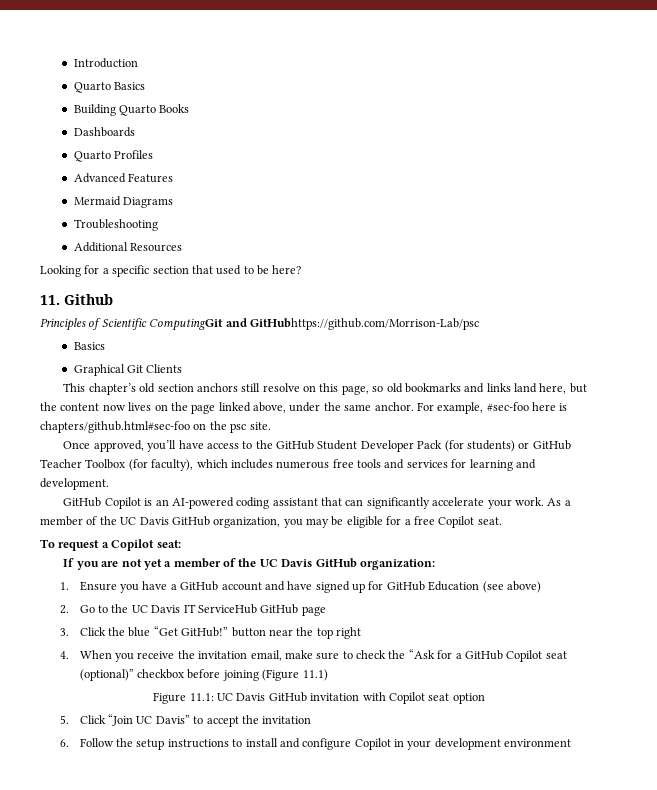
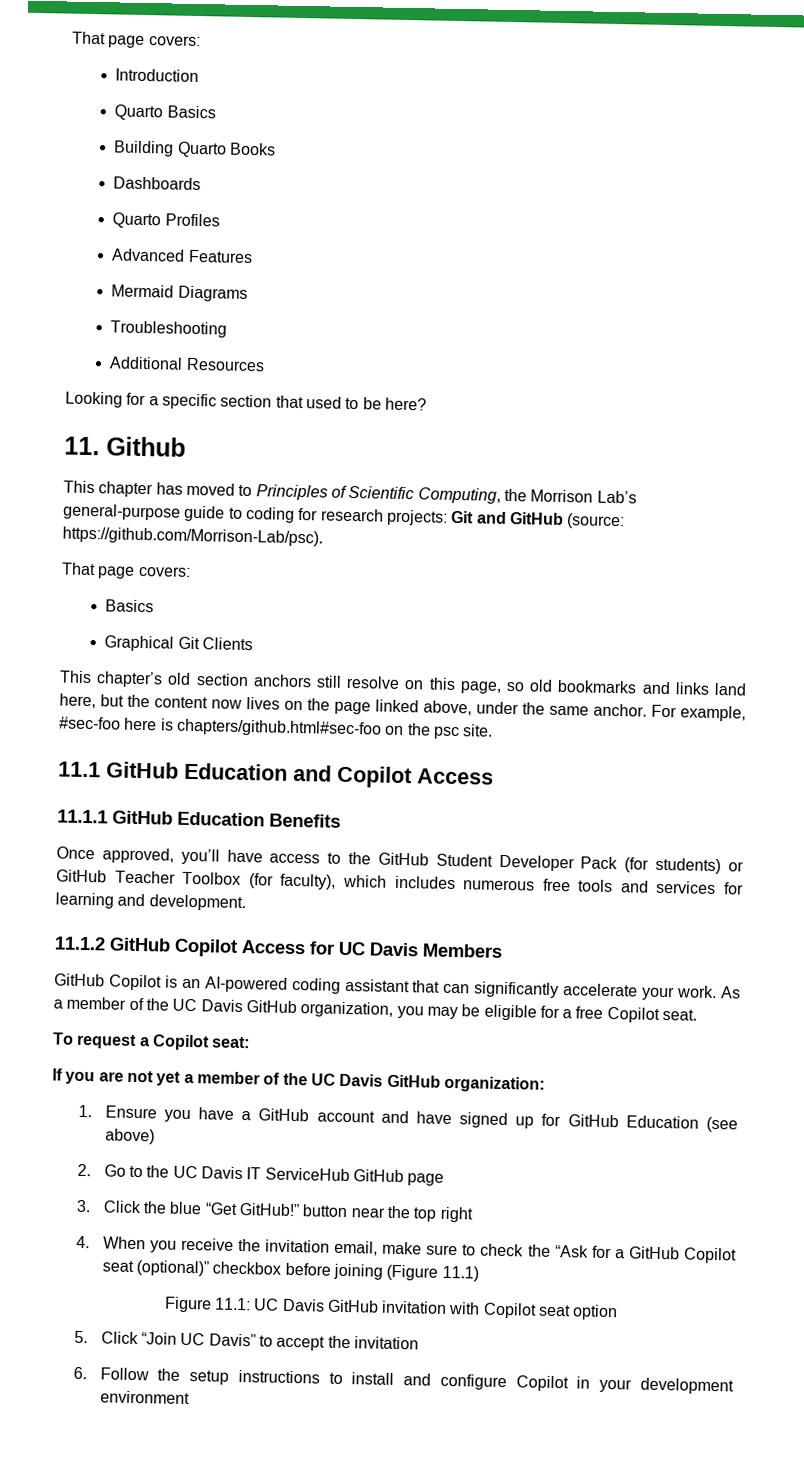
(73, 63) none -> [72,31,201,48] That page covers: //
[40,318,479,331] Principles of Scientific ComputingGit and GitHubhttps://github.com/Morrison-Lab/psc -> [63,480,637,504] [63,503,626,530] [62,526,323,547] [61,562,191,579] This chapter has moved to Principles of Scientific Computing, the Morrison Lab’s general-purpose guide to coding for research projects: Git and GitHub (source: https://github.com/Morrison-Lab/psc). // That page covers:
(271, 426) none -> [58,761,494,789] [57,809,341,828] // 11.1 GitHub Education and Copilot Access // 11.1.1 GitHub Education Benefits
(109, 484) none -> [54,936,503,958] // 11.1.2 GitHub Copilot Access for UC Davis Members

